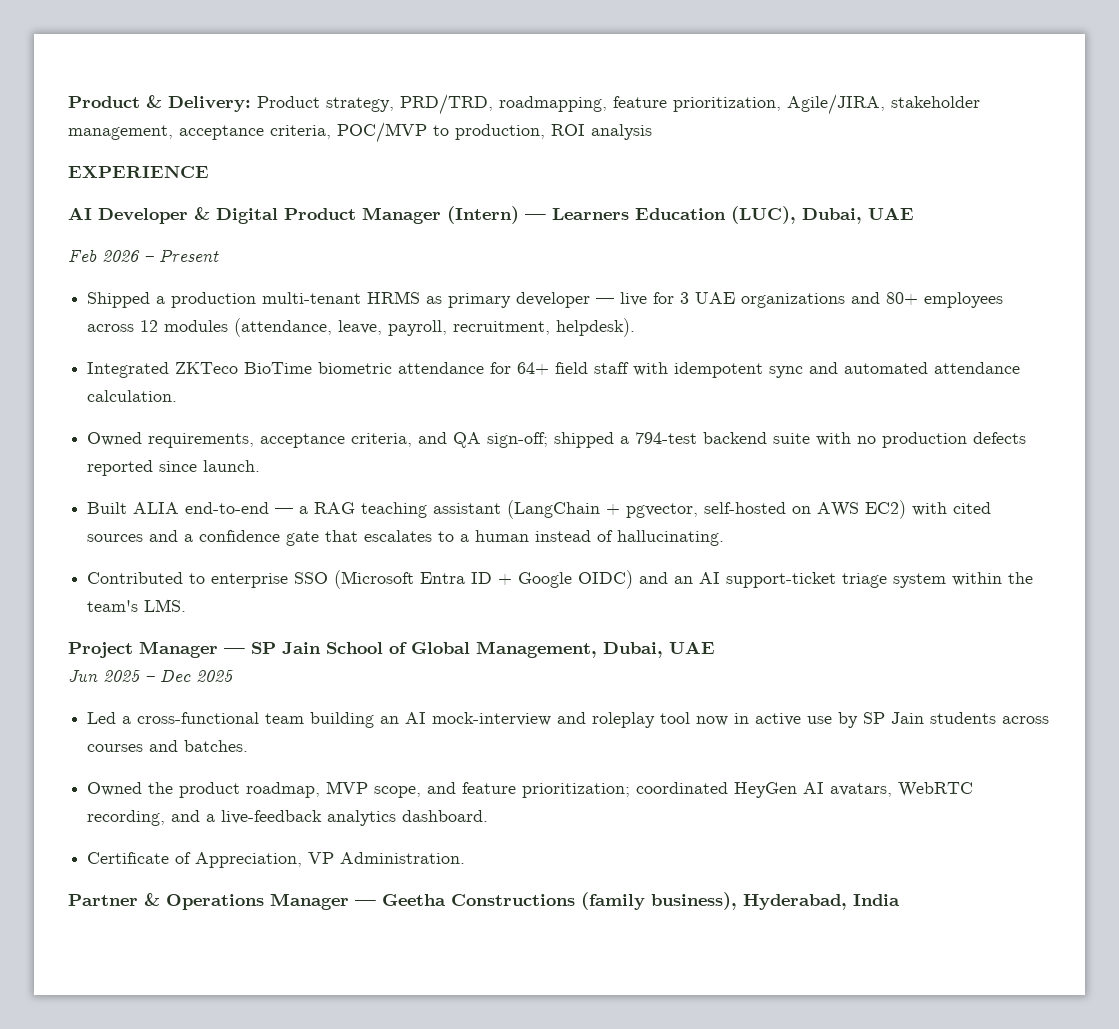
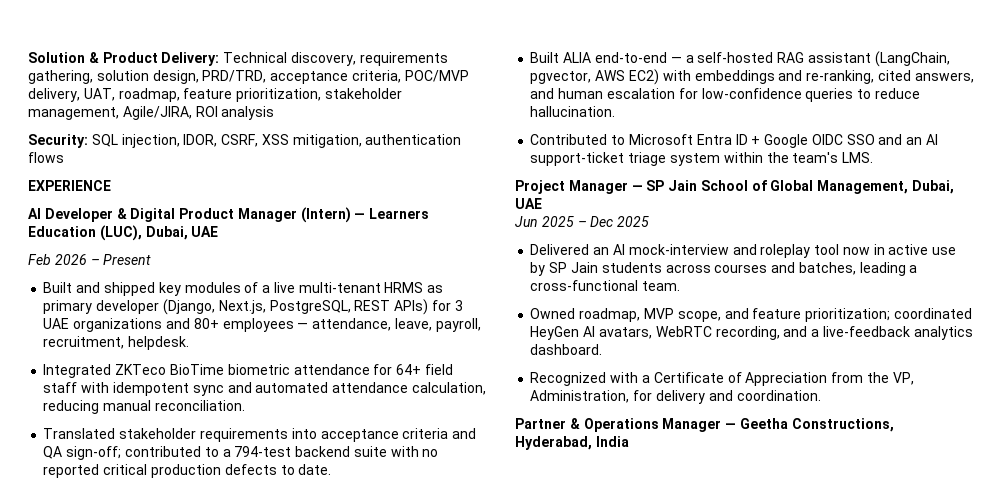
[68,94,980,115] [68,122,652,143] Product & Delivery: Product strategy, PRD/TRD, roadmapping, feature prioritization, Agile/JIRA, stakeholder management, acceptance criteria, POC/MVP to production, ROI analysis -> [28,52,448,66] [28,70,469,84] [28,88,402,102] [28,106,275,120] [28,134,462,148] [28,152,64,163] Solution & Product Delivery: Technical discovery, requirements gathering, solution design, PRD/TRD, acceptance criteria, POC/MVP delivery, UAT, roadmap, feature prioritization, stakeholder management, Agile/JIRA, ROI analysis // Security: SQL injection, IDOR, CSRF, XSS mitigation, authentication flows
[87,292,257,308] Shipped a production -> [43,282,295,296] Built and shipped key modules of a live
[596,292,648,306] — live -> [162,299,429,315] (Django, Next.js, PostgreSQL, REST APIs)
[87,318,333,337] across 12 modules (attendance, -> [297,318,392,331] — attendance,
[556,318,636,337] helpdesk). -> [128,336,190,350] helpdesk.
[87,390,178,402] [87,432,413,448] calculation. // Owned requirements, acceptance criteria, -> [411,382,486,395] [43,400,245,414] [43,428,449,442] calculation, reducing manual reconciliation. // Translated stakeholder requirements into acceptance criteria
[554,432,615,448] shipped -> [124,446,219,457] contributed to
[882,432,1027,448] [87,460,261,476] production defects reported since launch. -> [43,464,332,478] reported critical production defects to date.
[314,500,992,519] [87,530,725,546] RAG teaching assistant (LangChain + pgvector, self-hosted on AWS EC2) with cited sources and a confidence gate that escalates to a human instead of hallucinating. -> [697,51,950,67] [530,69,974,85] [530,88,920,102] [530,106,616,117] self-hosted RAG assistant (LangChain, pgvector, AWS EC2) with embeddings and re-ranking, cited answers, and human escalation for low-confidence queries to reduce hallucination.
[211,570,415,589] enterprise SSO (Microsoft -> [628,134,693,145] Microsoft
[578,570,634,589] OIDC) -> [811,134,875,145] OIDC SSO
[87,712,375,728] Led a cross-functional team building -> [530,244,590,255] Delivered
[184,740,249,752] [87,782,241,798] batches. // Owned the product -> [798,262,918,276] [530,280,681,291] [530,308,576,319] batches, leading a cross-functional team. // Owned
[87,852,466,868] Certificate of Appreciation, VP Administration. -> [530,372,914,386] [530,390,821,404] Recognized with a Certificate of Appreciation from the VP, Administration, for delivery and coordination.
[451,892,737,910] Constructions (family business), -> [791,418,894,432] Constructions,

